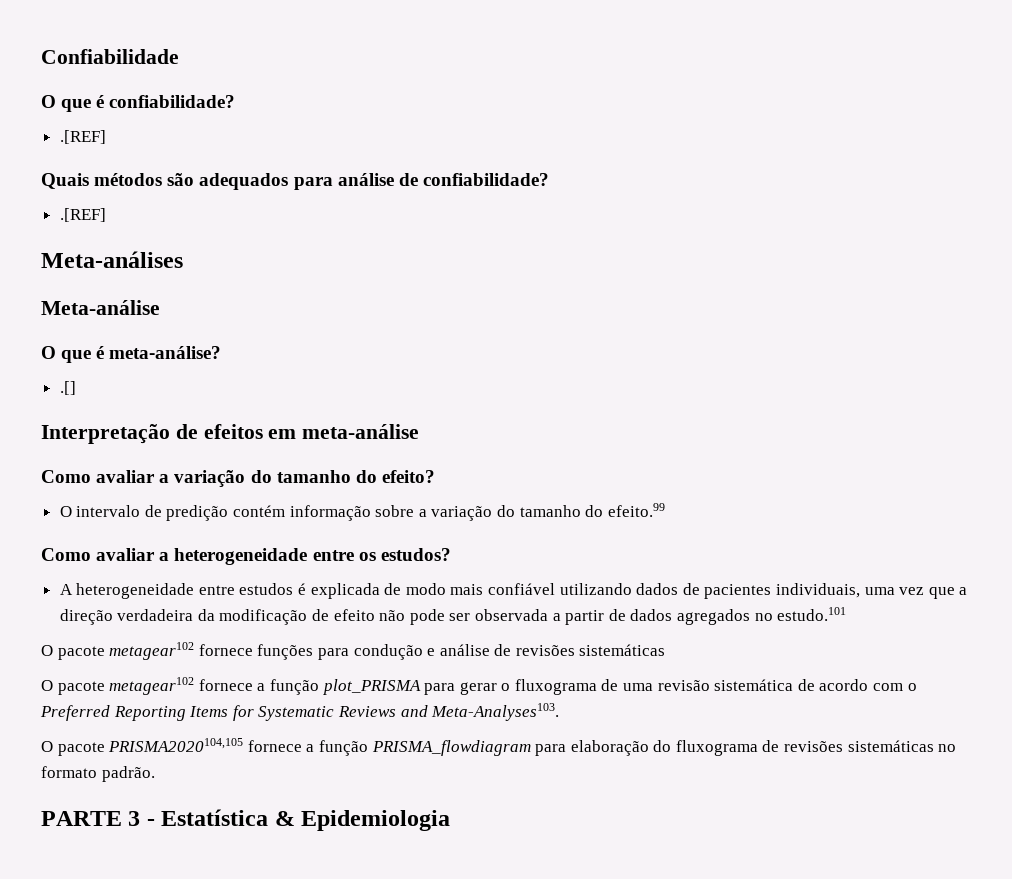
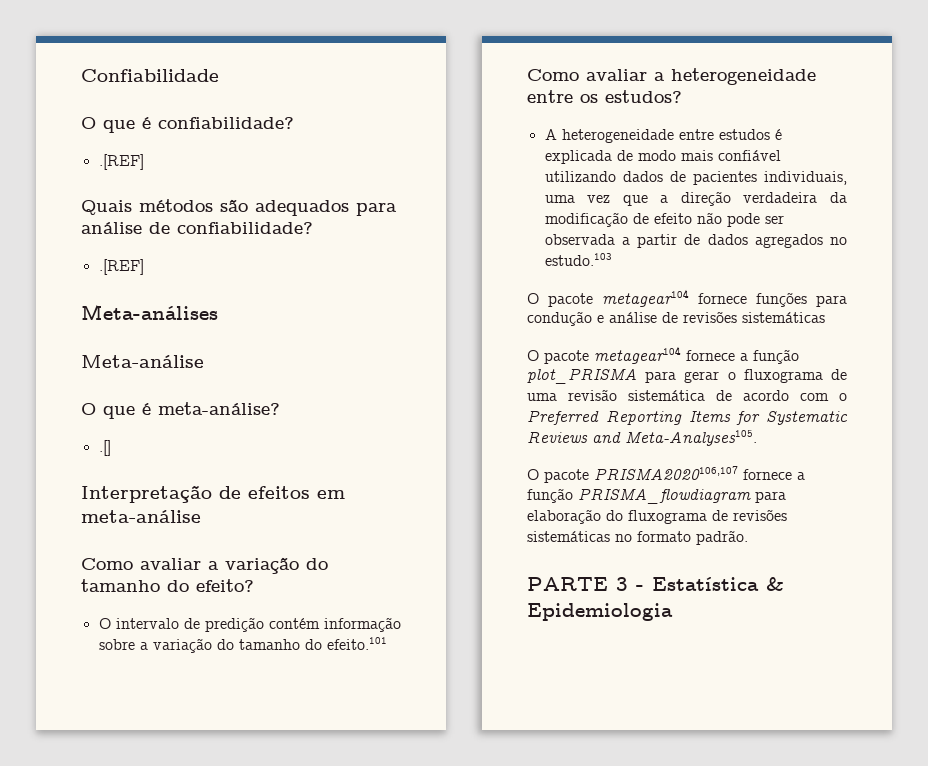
[607,503,665,517] efeito.99 -> [326,637,387,650] efeito.101
[777,607,847,621] [41,642,195,660] estudo.101 // O pacote metagear102 -> [544,253,612,266] [527,289,689,307] estudo.103 // O pacote metagear104
[109,677,195,695] metagear102 -> [594,346,681,364] metagear104
[431,703,560,721] [41,738,244,756] Meta-Analyses103. // O pacote PRISMA2020104,105 -> [625,430,757,446] [527,466,738,483] Meta-Analyses105. // O pacote PRISMA2020106,107

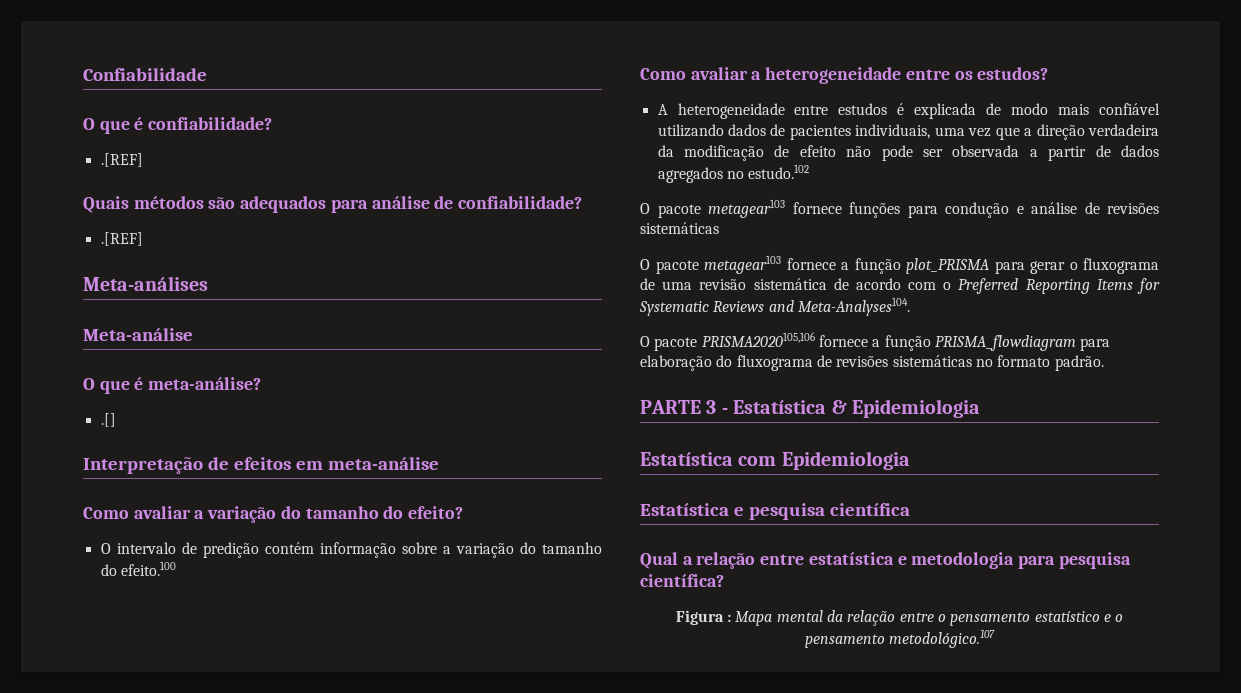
[326,637,387,650] efeito.101 -> [120,561,176,576] efeito.100
[544,253,612,266] [527,289,689,307] estudo.103 // O pacote metagear104 -> [748,164,810,179] [640,199,785,218] estudo.102 // O pacote metagear103
[594,346,681,364] metagear104 -> [704,255,781,274] metagear103
[625,430,757,446] [527,466,738,483] Meta-Analyses105. // O pacote PRISMA2020106,107 -> [797,297,910,316] [640,332,815,351] Meta-Analyses104. // O pacote PRISMA2020105,106
(673, 612) none -> [640,451,910,470] [640,503,910,520] [640,552,1131,569] [640,574,724,587] [675,610,1124,626] [804,629,996,648] // Estatística com Epidemiologia // Estatística e pesquisa científica // Qual a relação entre estatística e metodologia para pesquisa científica? // Figura : Mapa mental da relação entre o pensamento estatístico e o pensamento metodológico.107

